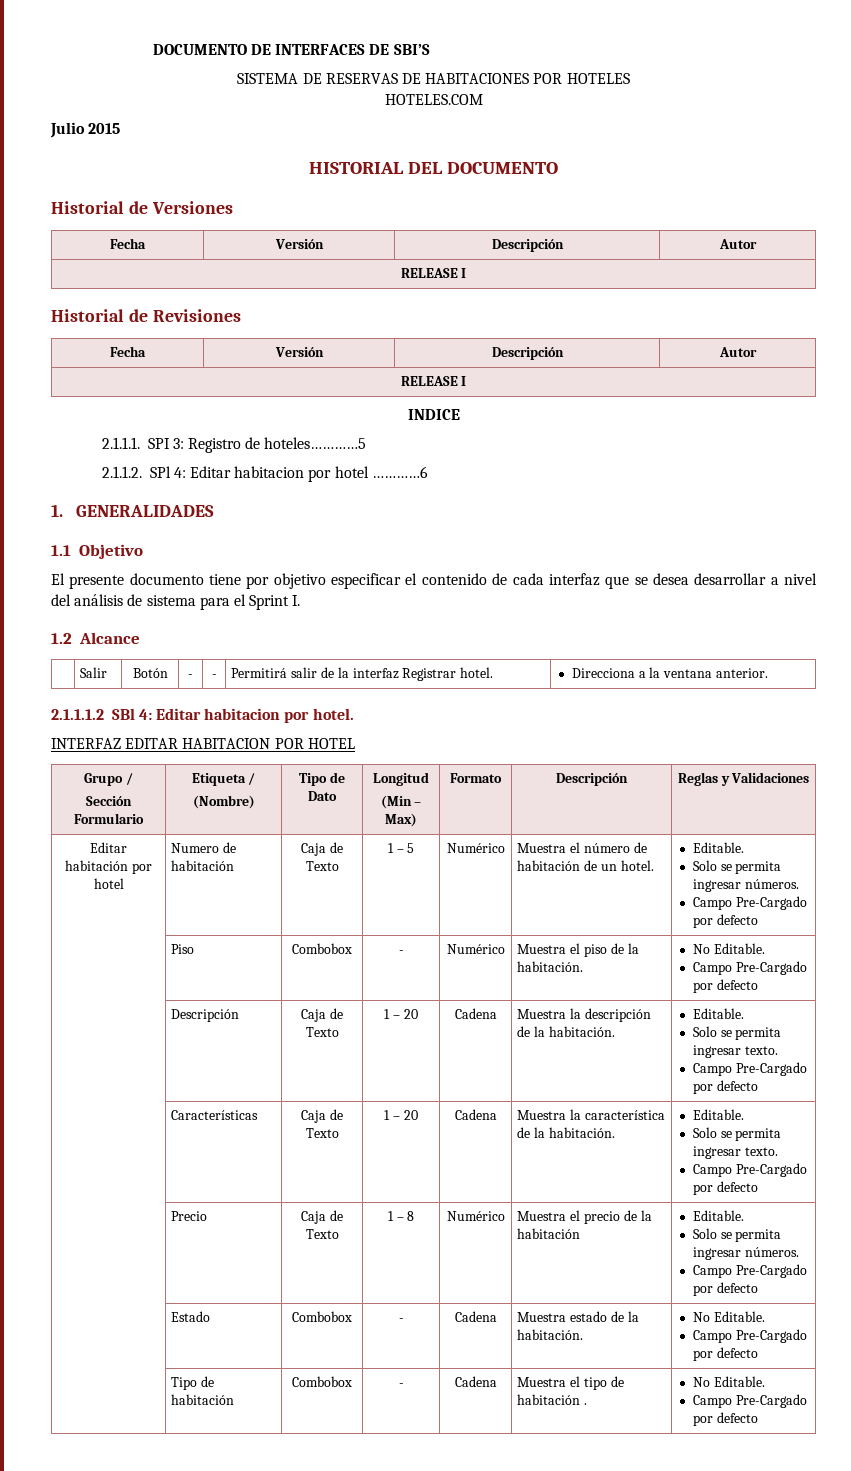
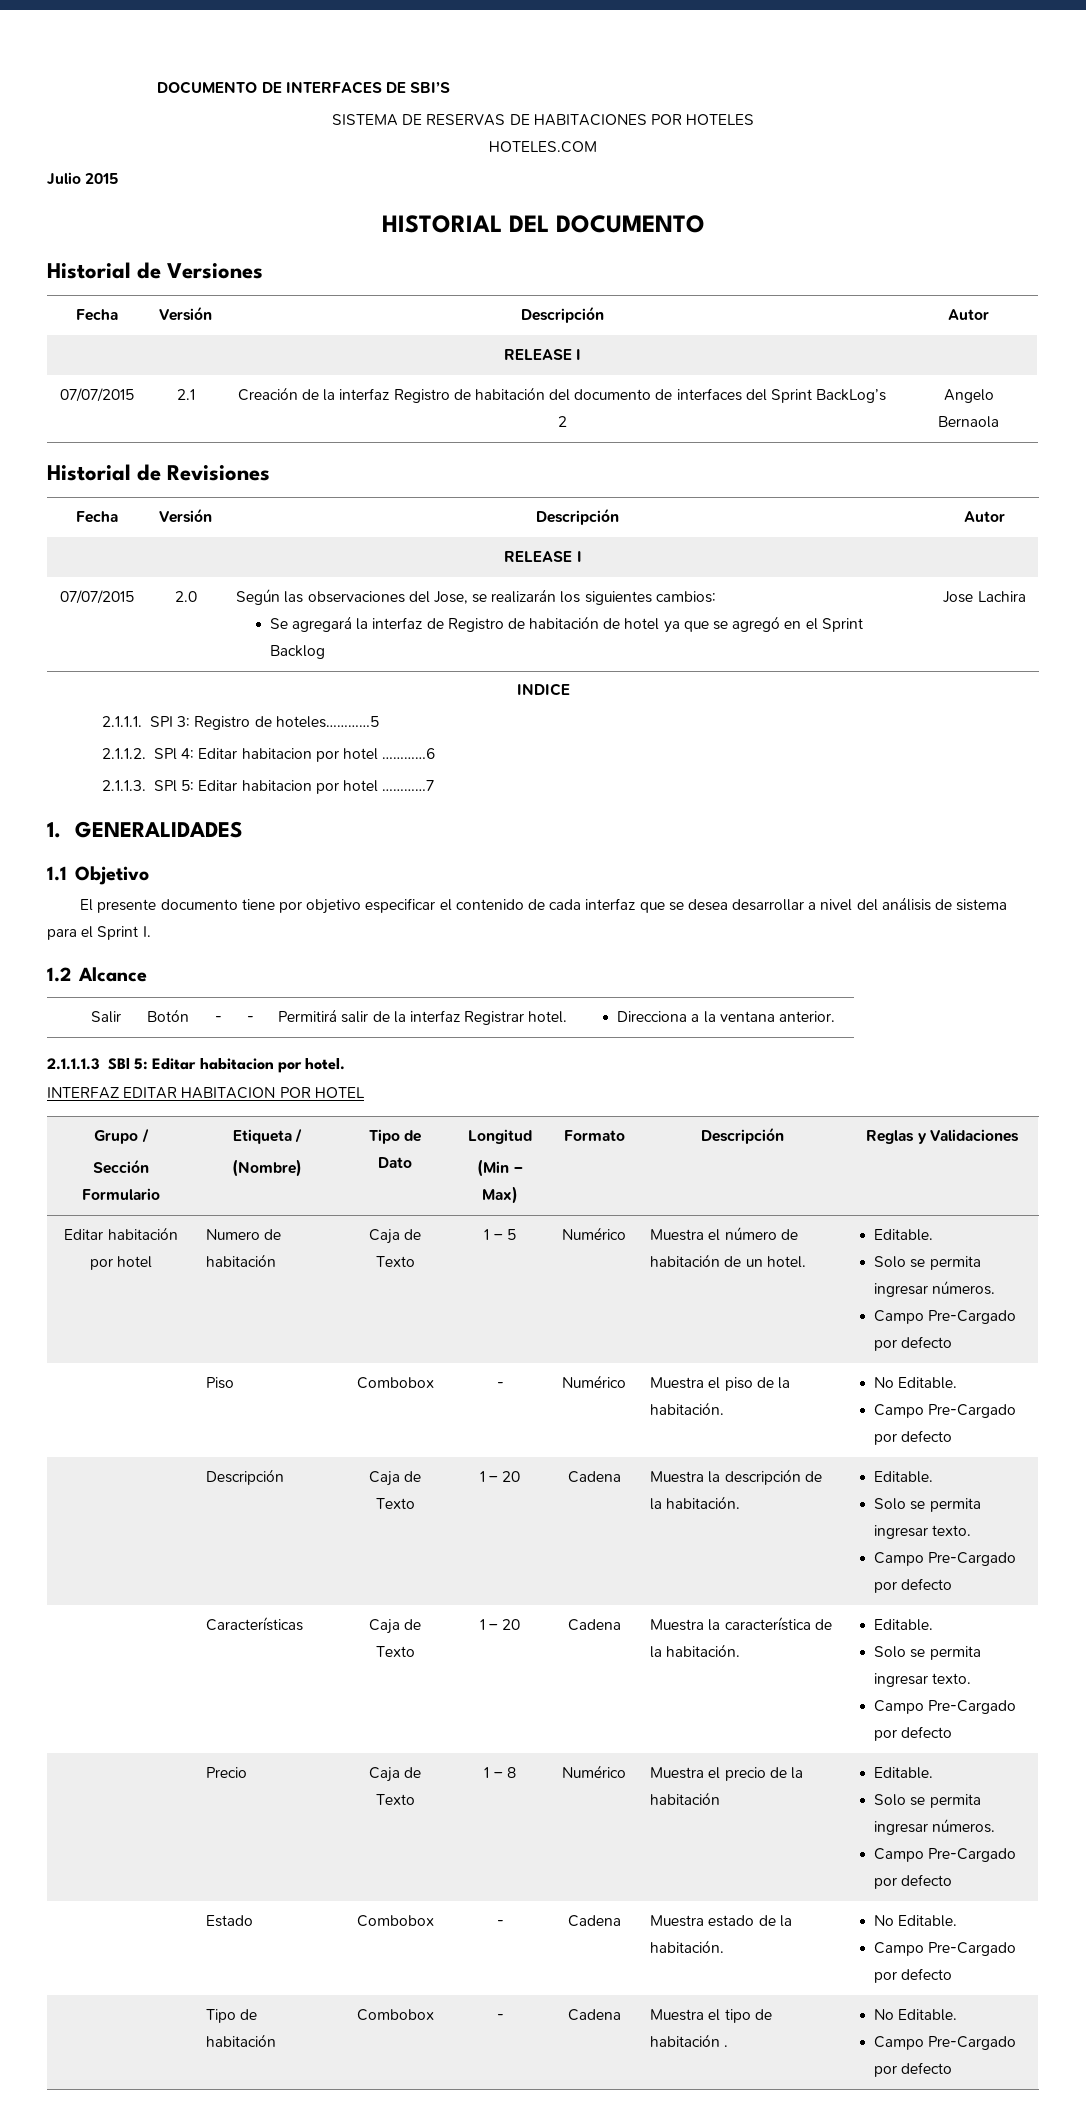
(467, 273) none -> [60,388,134,402] [176,389,195,400] [237,387,887,403] [557,416,567,427] [943,389,994,403] [938,416,999,428] // 07/07/2015 | 2.1 | Creación de la interfaz Registro de habitación del documento de interfaces del Sprint BackLog’s 2 | Angelo Bernaola
(467, 381) none -> [60,590,134,604] [174,591,197,602] [236,589,716,605] [269,616,863,633] [269,645,325,659] [943,591,1026,603] // 07/07/2015 | 2.0 | Según las observaciones del Jose, se realizarán los siguientes cambios: // Se agregará la interfaz de Registro de habitación de hotel ya que se agregó en el Sprint Backlog | Jose Lachira
(428, 472) none -> [102,780,435,794] // 2.1.1.3. SPl 5: Editar habitacion por hotel …………7
[51,708,152,720] 2.1.1.1.2 SBl 4: -> [47,1058,149,1070] 2.1.1.1.3 SBl 5:

